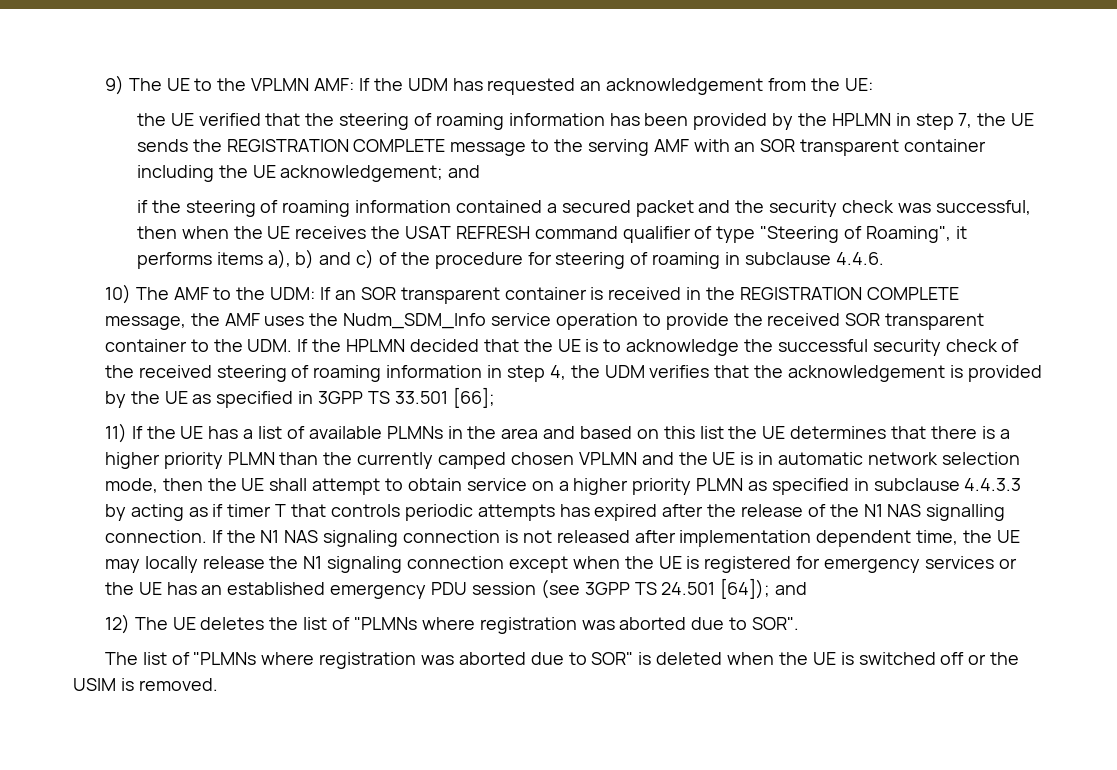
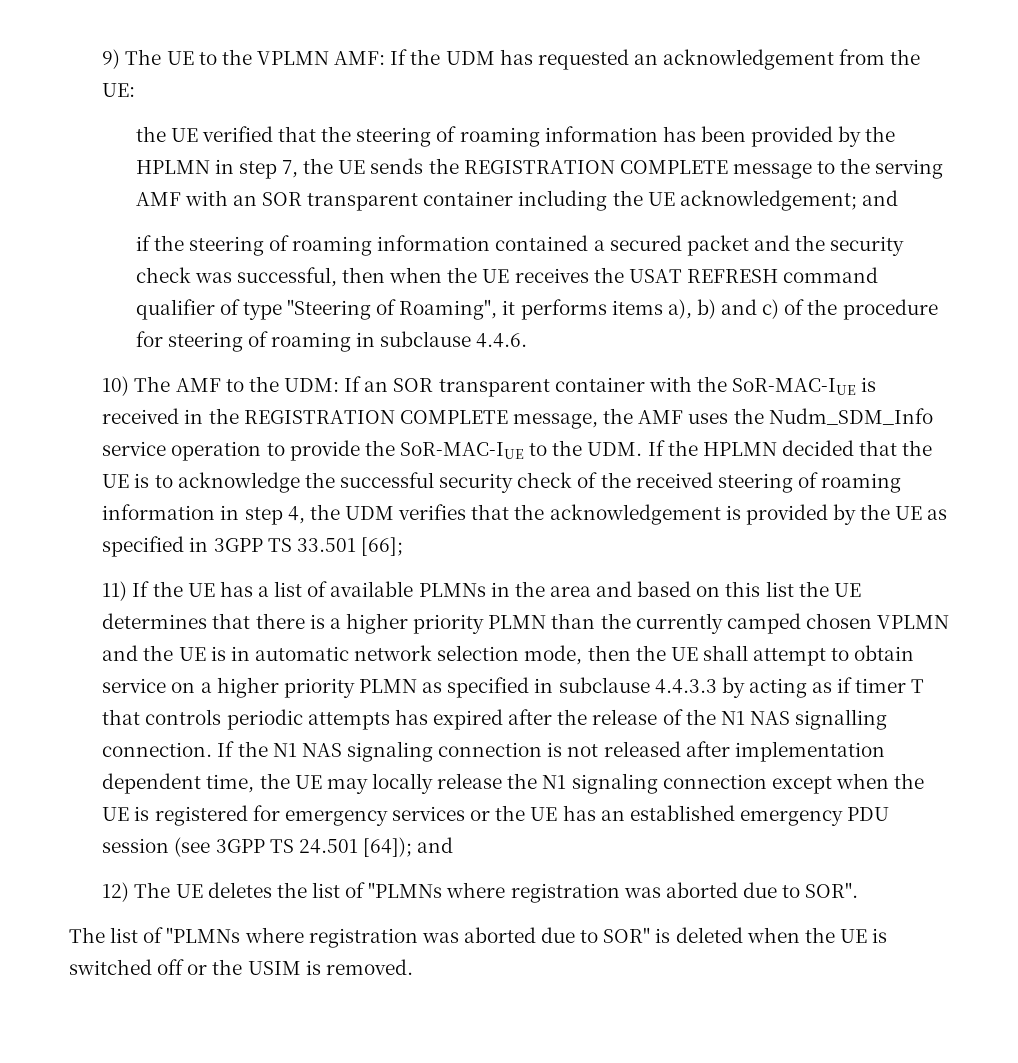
(587, 293) none -> [648,376,857,395] with the SoR-MAC-IUE
[767,313,985,330] [104,339,187,352] received SOR transparent container -> [399,442,524,459] SoR-MAC-IUE

